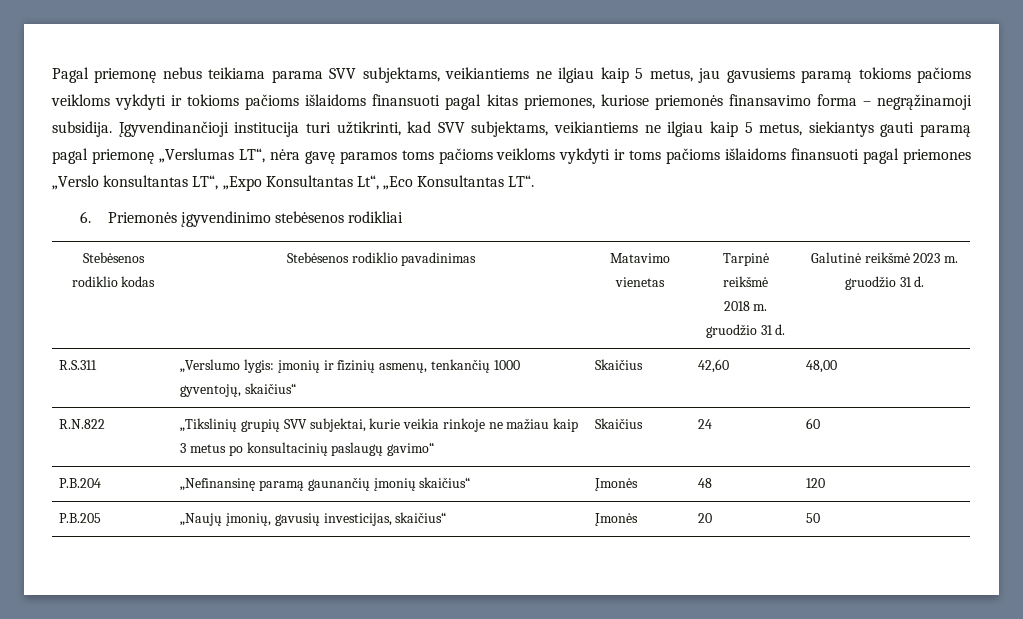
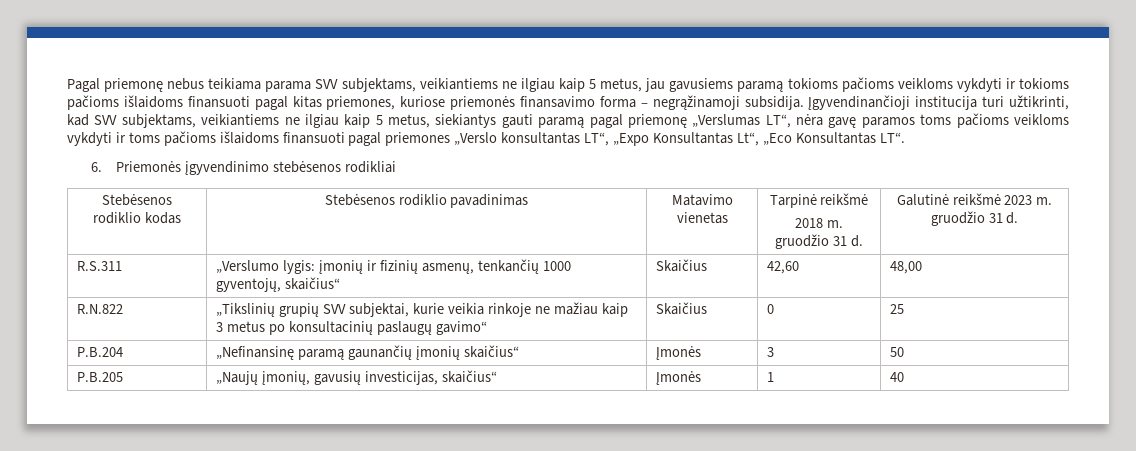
[698,419,713,429] [806,418,821,429] 24 | 60 -> [767,304,775,314] [890,304,905,314] 0 | 25
[698,478,713,488] [806,478,826,488] 48 | 120 -> [767,347,775,357] [890,347,905,357] 3 | 50
[698,513,713,523] [806,513,821,523] 20 | 50 -> [767,372,775,382] [890,372,905,382] 1 | 40

